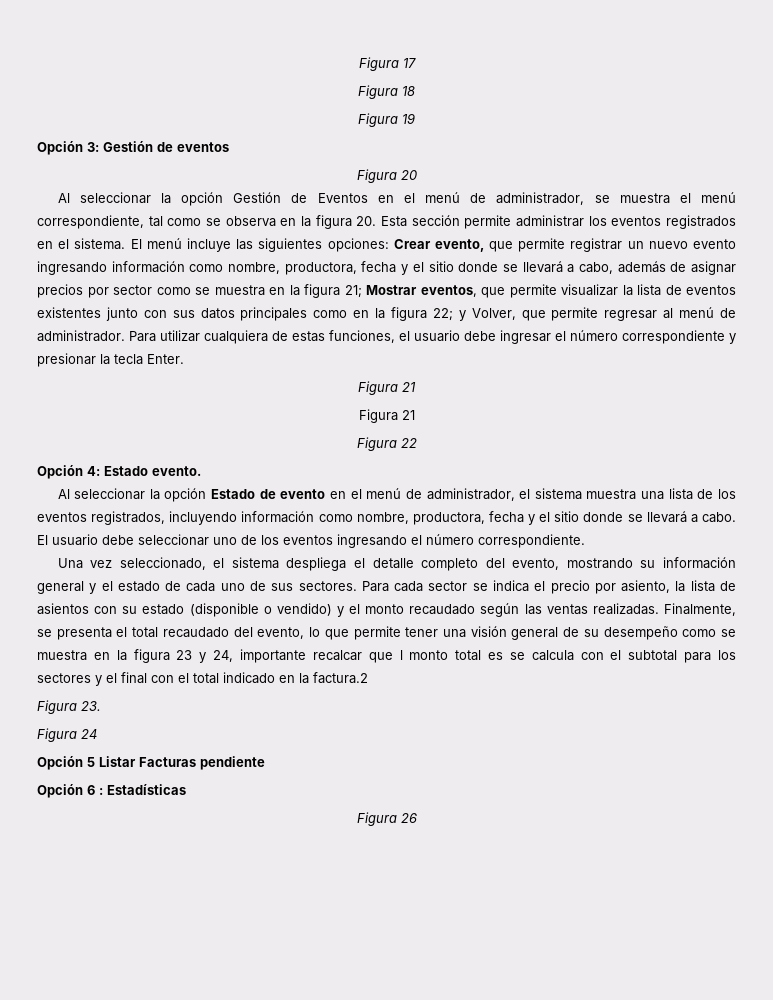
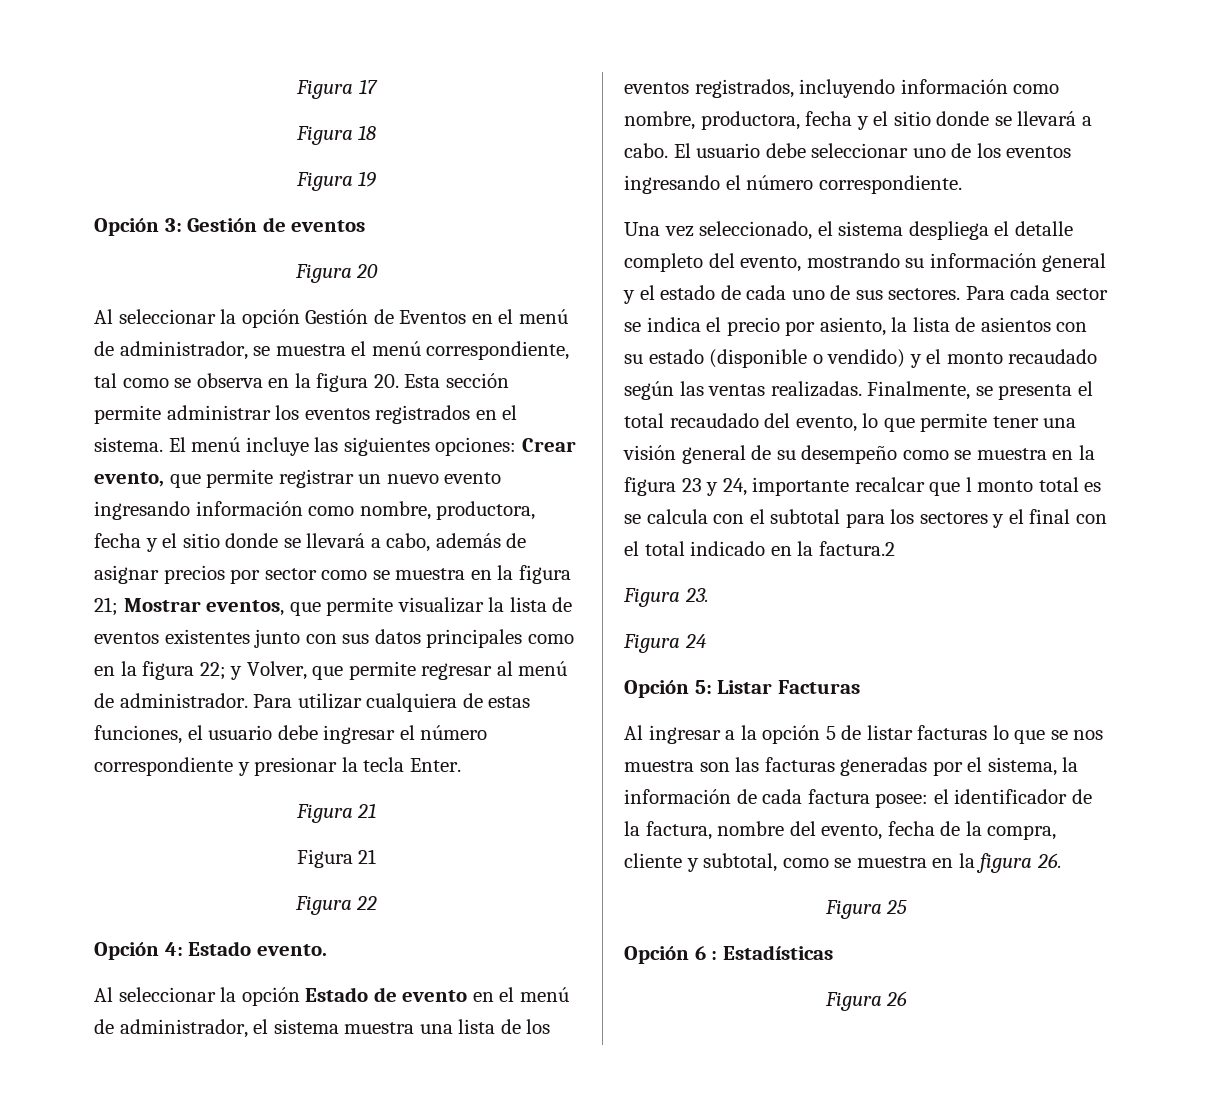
[87,757,95,767] 5 -> [694,680,712,694] 5:
[200,756,265,770] pendiente -> [624,725,1104,744] [624,757,1079,776] [624,789,1092,808] [624,821,1057,840] [624,853,1062,873] [824,900,908,919] // Al ingresar a la opción 5 de listar facturas lo que se nos muestra son las facturas generadas por el sistema, la información de cada factura posee: el identificador de la factura, nombre del evento, fecha de la compra, cliente y subtotal, como se muestra en la figura 26. // Figura 25

